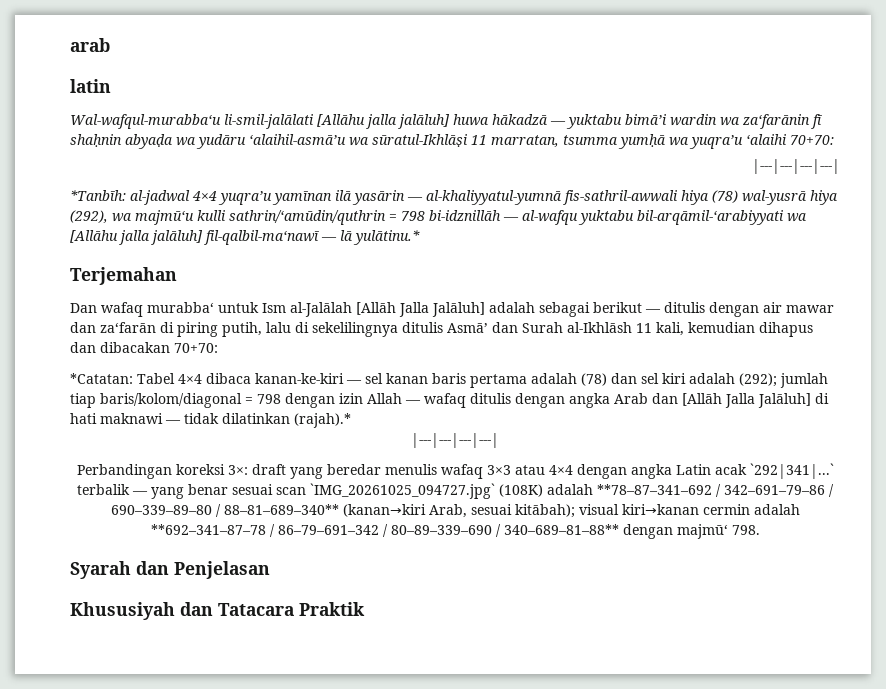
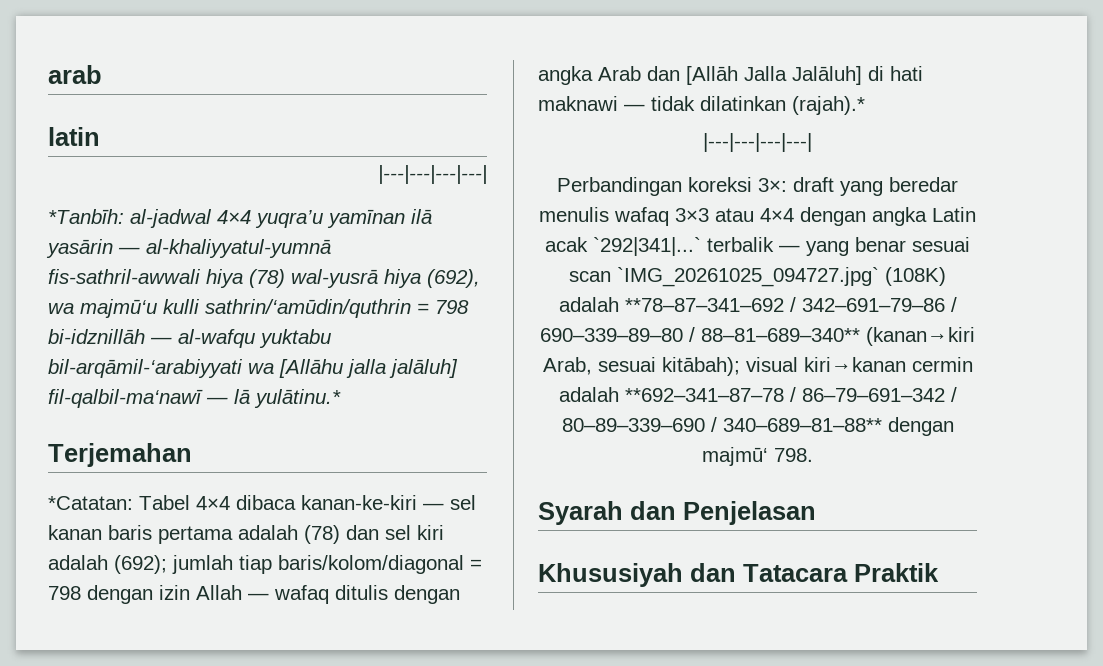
[70,114,823,129] [70,134,834,149] // Wal-wafqul-murabba‘u li-smil-jalālati [Allāhu jalla jalāluh] huwa hākadzā — yuktabu bimā’i wardin wa za‘farānin fī shaḥnin abyaḍa wa yudāru ‘alaihil-asmā’u wa sūratul-Ikhlāṣi 11 marratan, tsumma yumḥā wa yuqra’u ‘alaihi 70+70: -> (100, 136) none
[70,210,108,224] (292), -> [427,269,480,288] (692),
[70,302,834,317] [70,322,813,337] [70,342,218,353] // Dan wafaq murabba‘ untuk Ism al-Jalālah [Allāh Jalla Jalāluh] adalah sebagai berikut — ditulis dengan air mawar dan za‘farān di piring putih, lalu di sekelilingnya ditulis Asmā’ dan Surah al-Ikhlāsh 11 kali, kemudian dihapus dan dibacakan 70+70: -> (192, 455) none
[739,373,777,387] (292); -> [114,555,167,574] (692);

